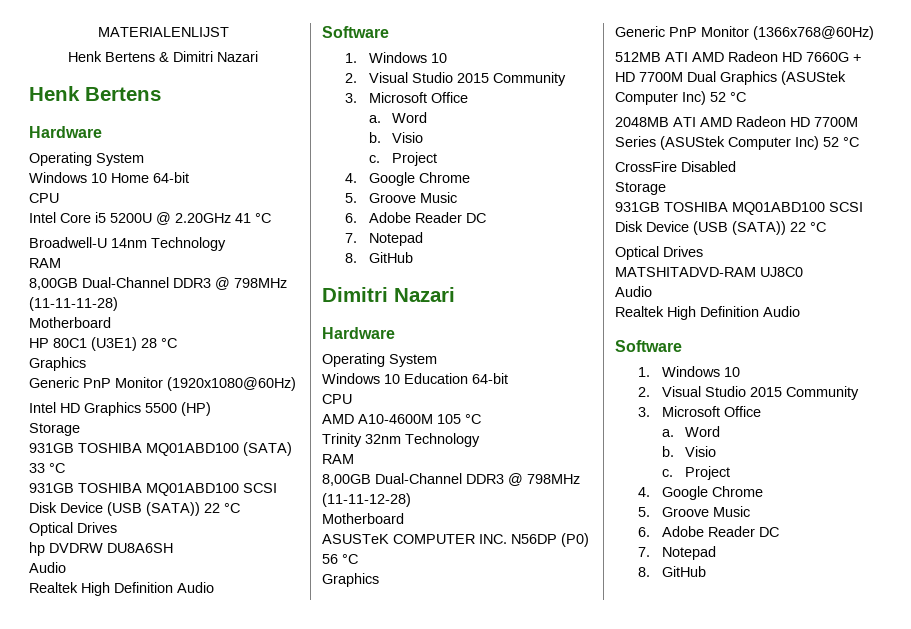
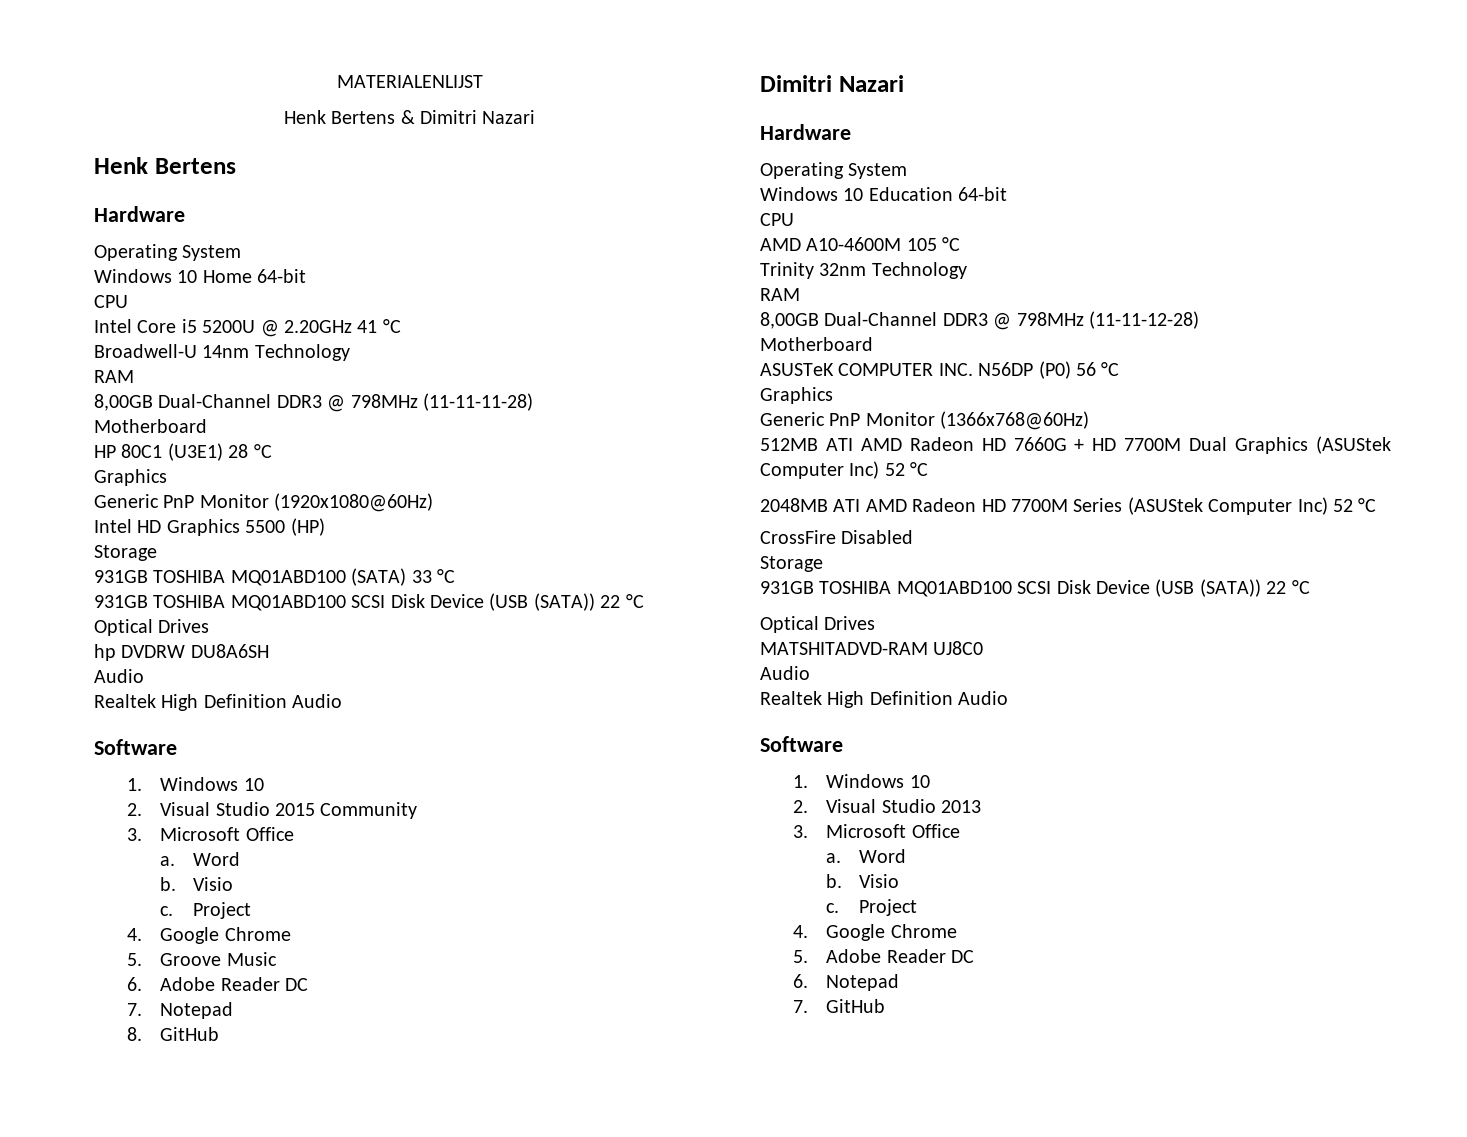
[749,386,859,400] 2015 Community -> [940,800,981,813] 2013
[661,506,750,517] [638,526,779,537] [638,546,716,560] [638,567,651,577] Groove Music // 6. Adobe Reader DC // 7. Notepad // 8. -> [826,949,974,963] [793,974,900,991] [793,1000,809,1013] Adobe Reader DC // 6. Notepad // 7.

